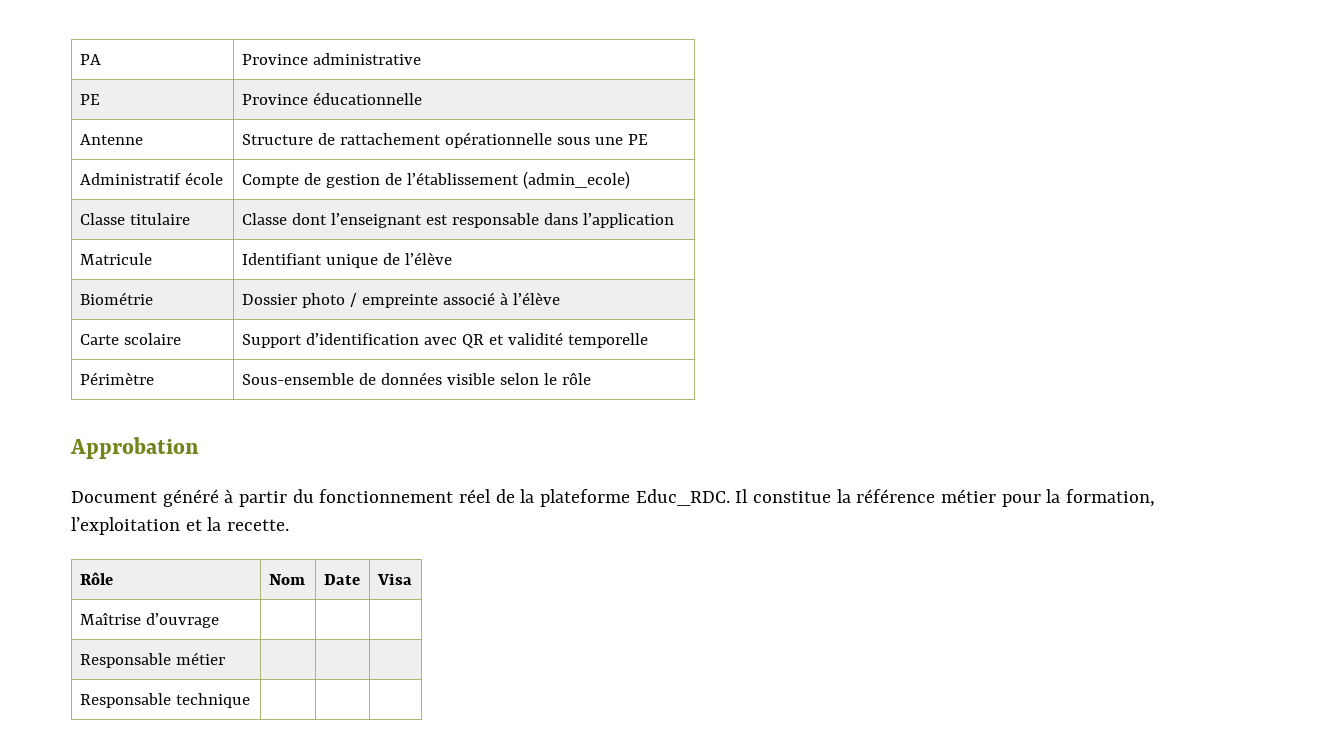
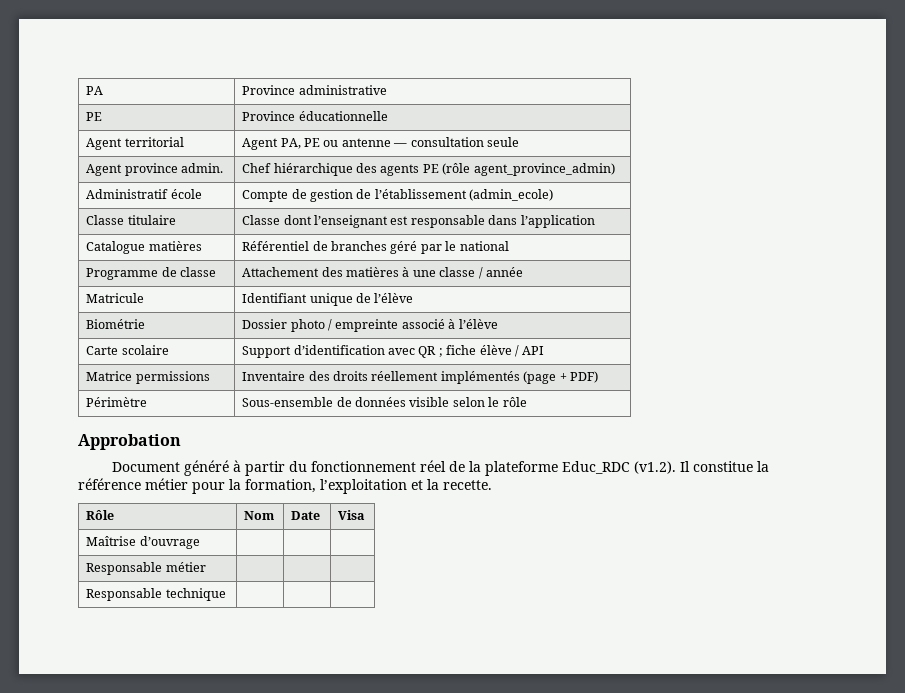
[79,134,143,145] [241,132,649,148] Antenne | Structure de rattachement opérationnelle sous une PE -> [86,137,184,150] [242,137,519,150] [86,163,224,176] [242,163,615,176] Agent territorial | Agent PA, PE ou antenne — consultation seule // Agent province admin. | Chef hiérarchique des agents PE (rôle agent_province_admin)
(675, 220) none -> [86,241,202,254] [242,241,509,254] [86,267,217,280] [242,267,523,279] // Catalogue matières | Référentiel de branches géré par le national // Programme de classe | Attachement des matières à une classe / année
[489,332,649,348] et validité temporelle -> [438,345,545,357] [86,371,210,384] [242,371,598,384] ; fiche élève / API // Matrice permissions | Inventaire des droits réellement implémentés (page + PDF)
[635,489,730,506] Educ_RDC. -> [562,461,677,474] Educ_RDC (v1.2).

